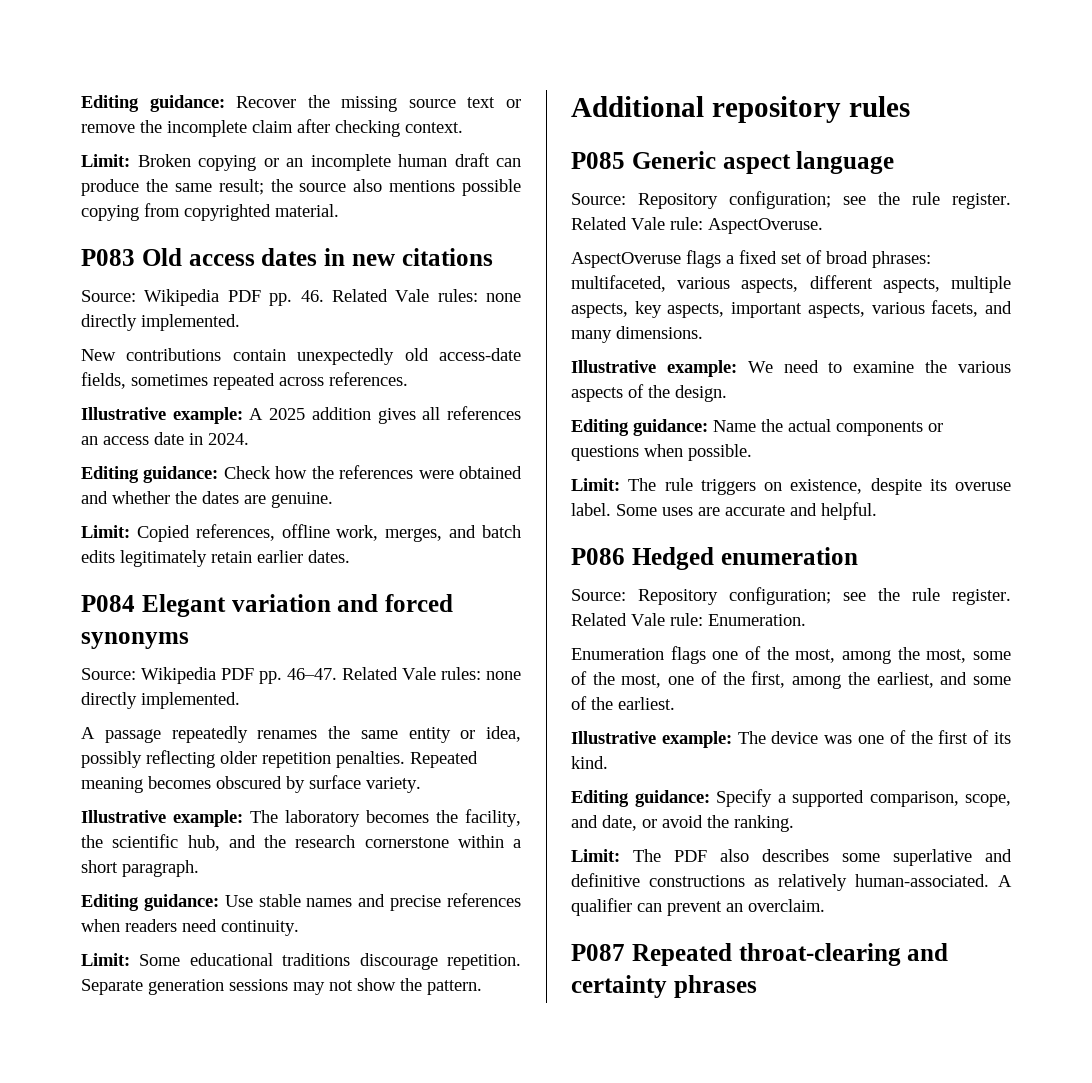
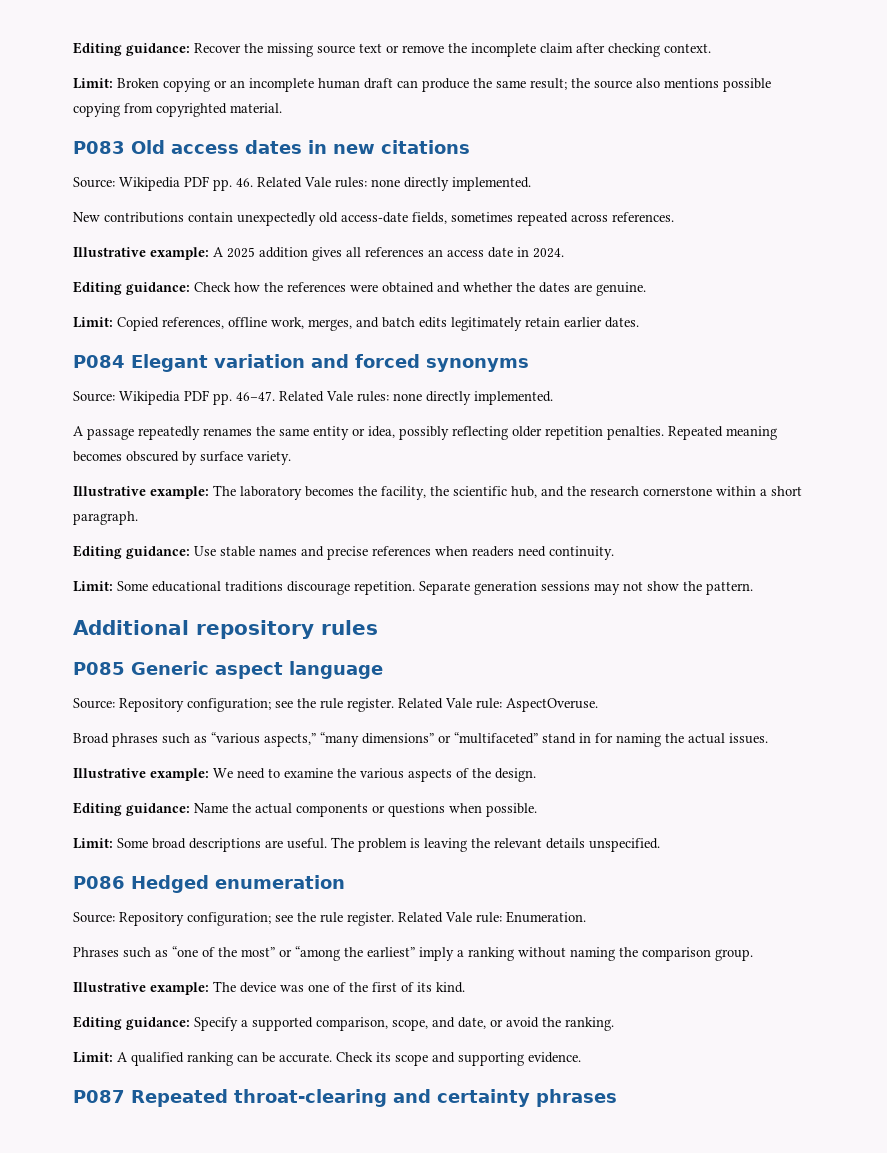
[571,250,931,268] [571,275,1011,293] [571,300,1012,318] [571,326,703,343] AspectOveruse flags a fixed set of broad phrases: multifaceted, various aspects, different aspects, multiple aspects, key aspects, important aspects, various facets, and many dimensions. -> [73,732,768,747] Broad phrases such as “various aspects,” “many dimensions” or “multifaceted” stand in for naming the actual issues.
[628,478,1011,495] [571,502,877,520] The rule triggers on existence, despite its overuse label. Some uses are accurate and helpful. -> [117,837,660,852] Some broad descriptions are useful. The problem is leaving the relevant details unspecified.
[571,646,1011,664] [571,671,1011,689] [571,696,675,710] Enumeration flags one of the most, among the most, some of the most, one of the first, among the earliest, and some of the earliest. -> [73,946,753,961] Phrases such as “one of the most” or “among the earliest” imply a ranking without naming the comparison group.
[633,849,1012,866] [571,873,1012,891] [571,898,825,916] The PDF also describes some superlative and definitive constructions as relatively human-associated. A qualifier can prevent an overclaim. -> [117,1052,581,1066] A qualified ranking can be accurate. Check its scope and supporting evidence.

